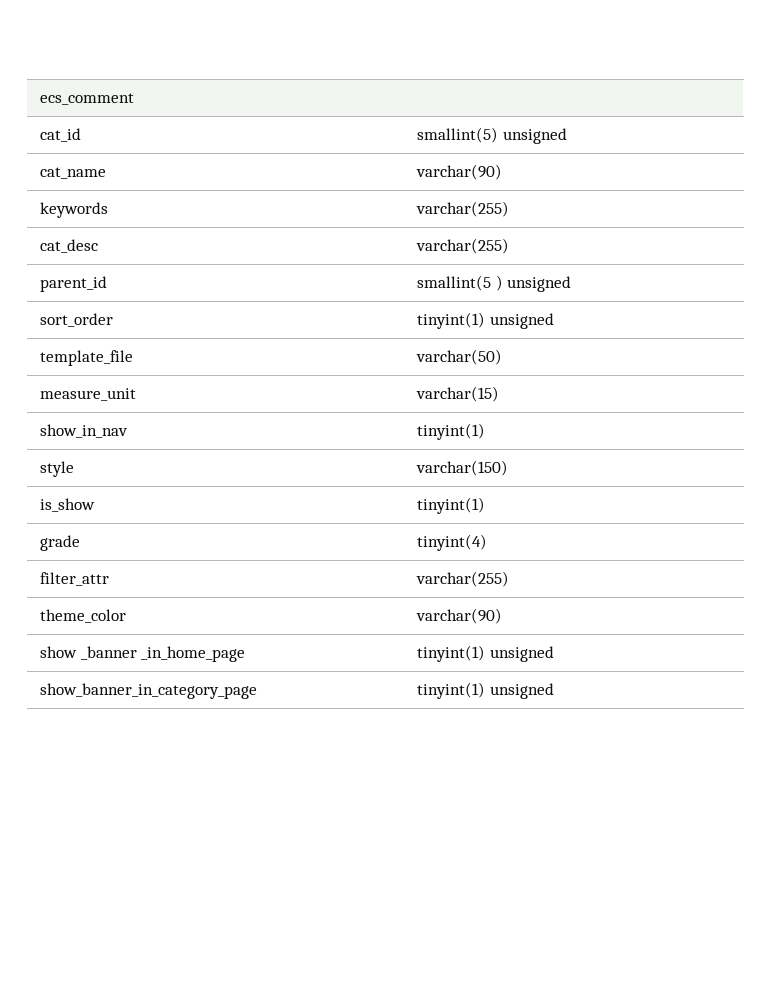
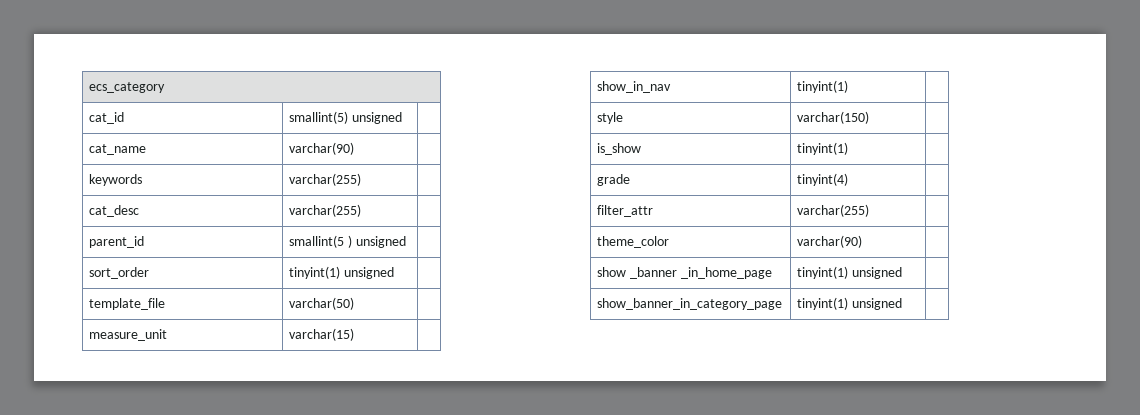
[40,93,135,105] ecs_comment -> [89,82,166,93] ecs_category

